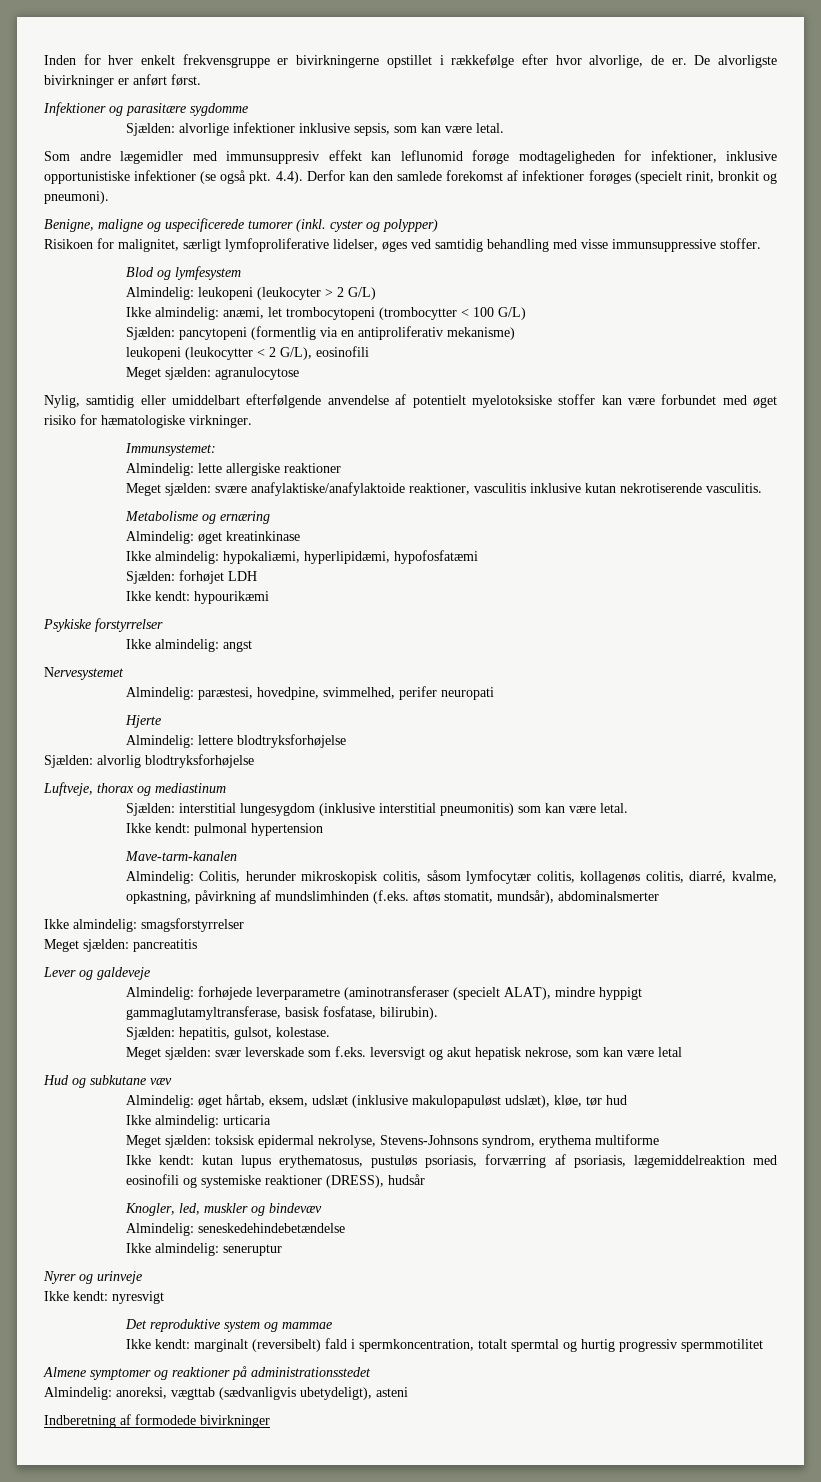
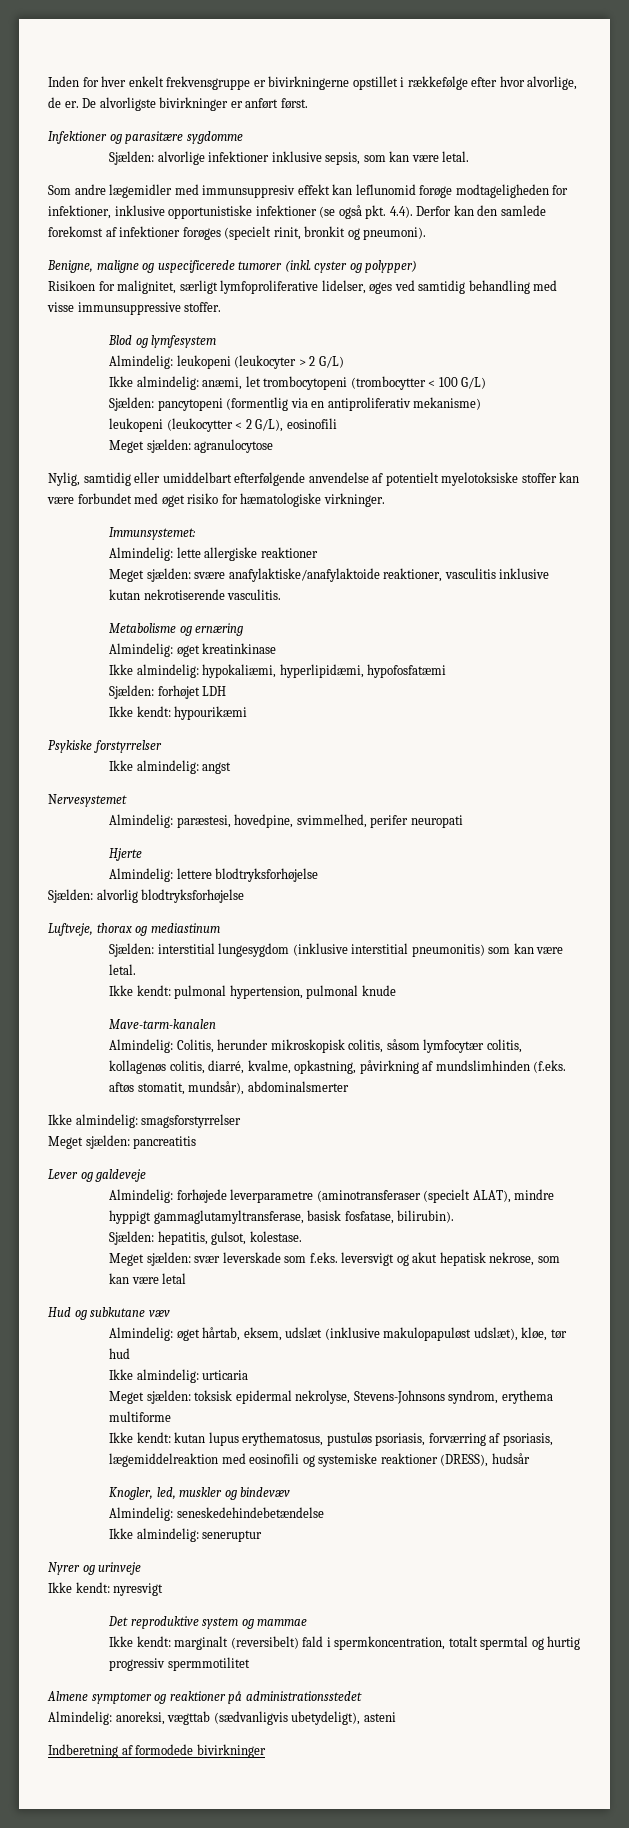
[250,823,323,836] hypertension -> [229,985,396,999] hypertension, pulmonal knude

